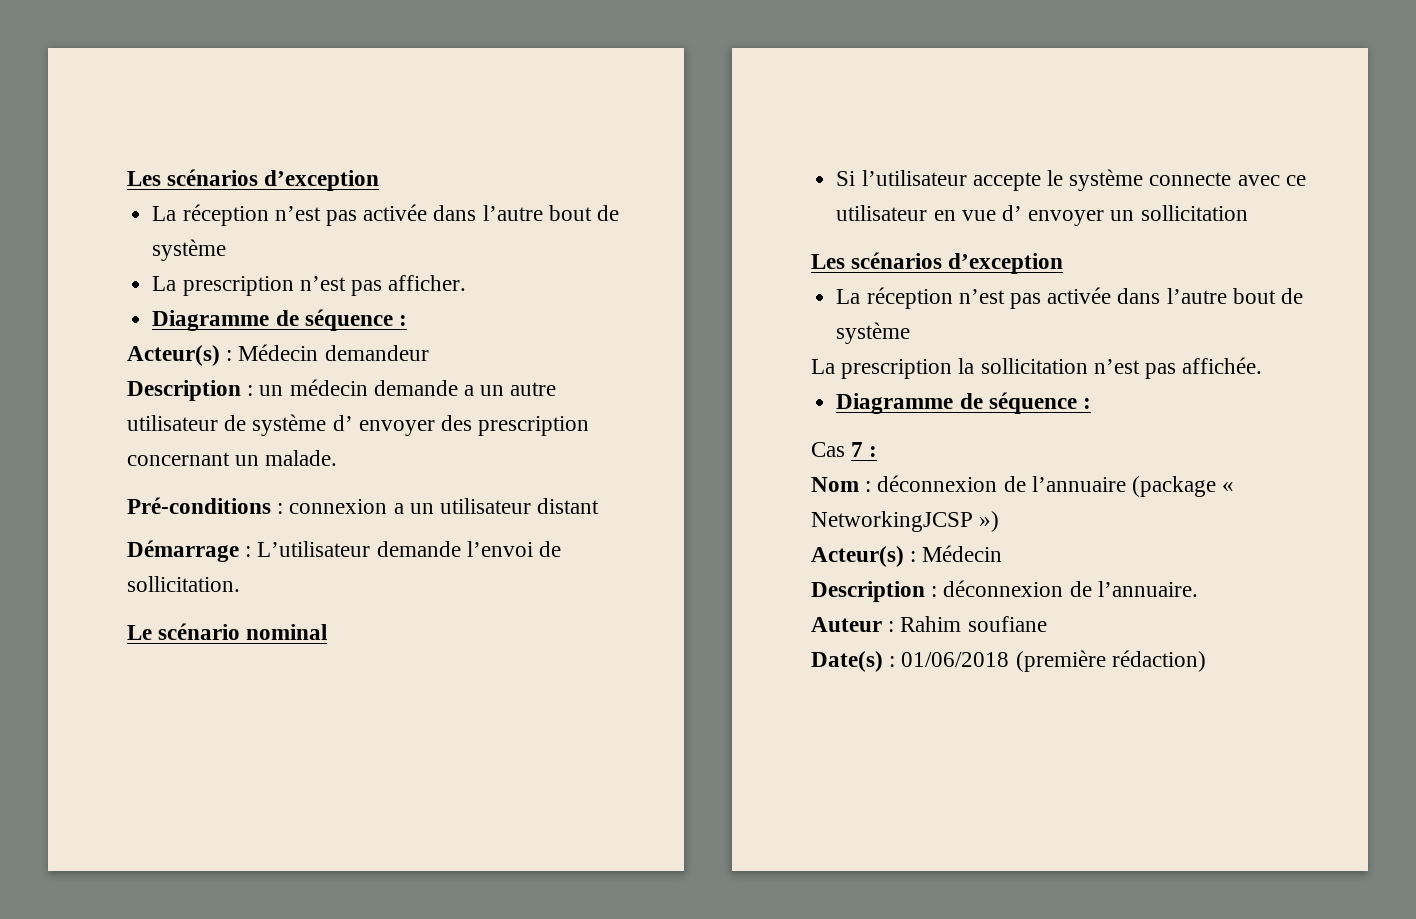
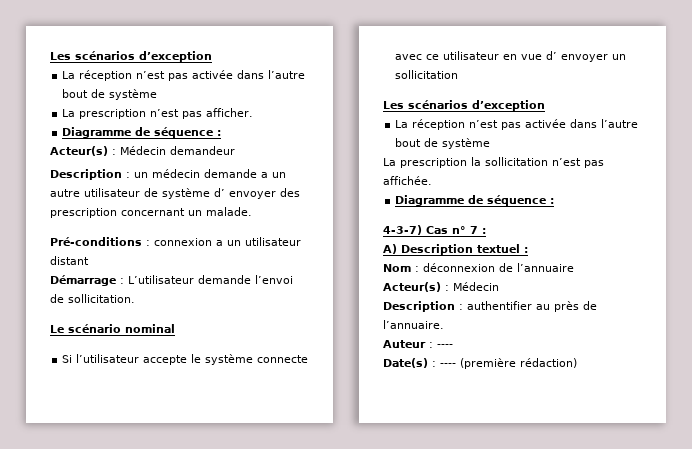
[811,442,845,457] Cas -> [383,225,466,235] 4-3-7) Cas n°
(878, 451) none -> [383,244,528,255] // A) Description textuel :
[1132,476,1235,497] [811,511,1000,532] (package « NetworkingJCSP ») -> (574, 267) none
[943,580,1064,597] déconnexion -> [467,301,579,312] authentifier au près
[900,616,1047,632] Rahim soufiane -> [437,344,453,348] ----
[901,652,1010,667] 01/06/2018 -> [440,363,456,367] ----

